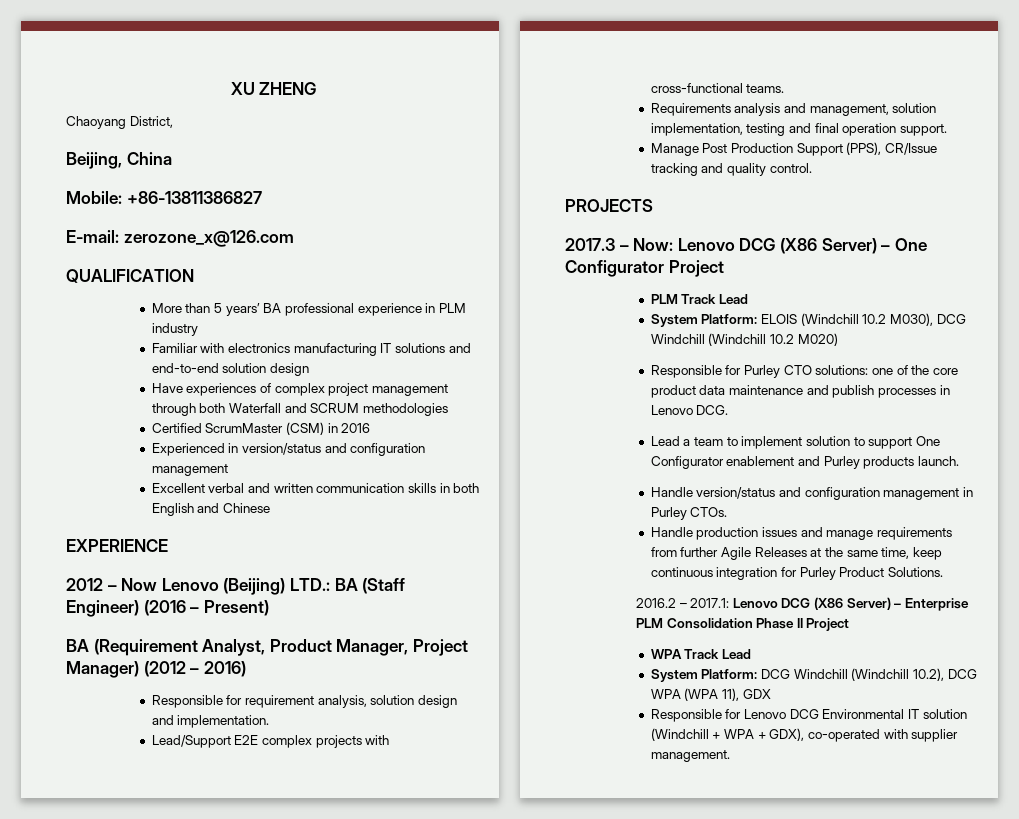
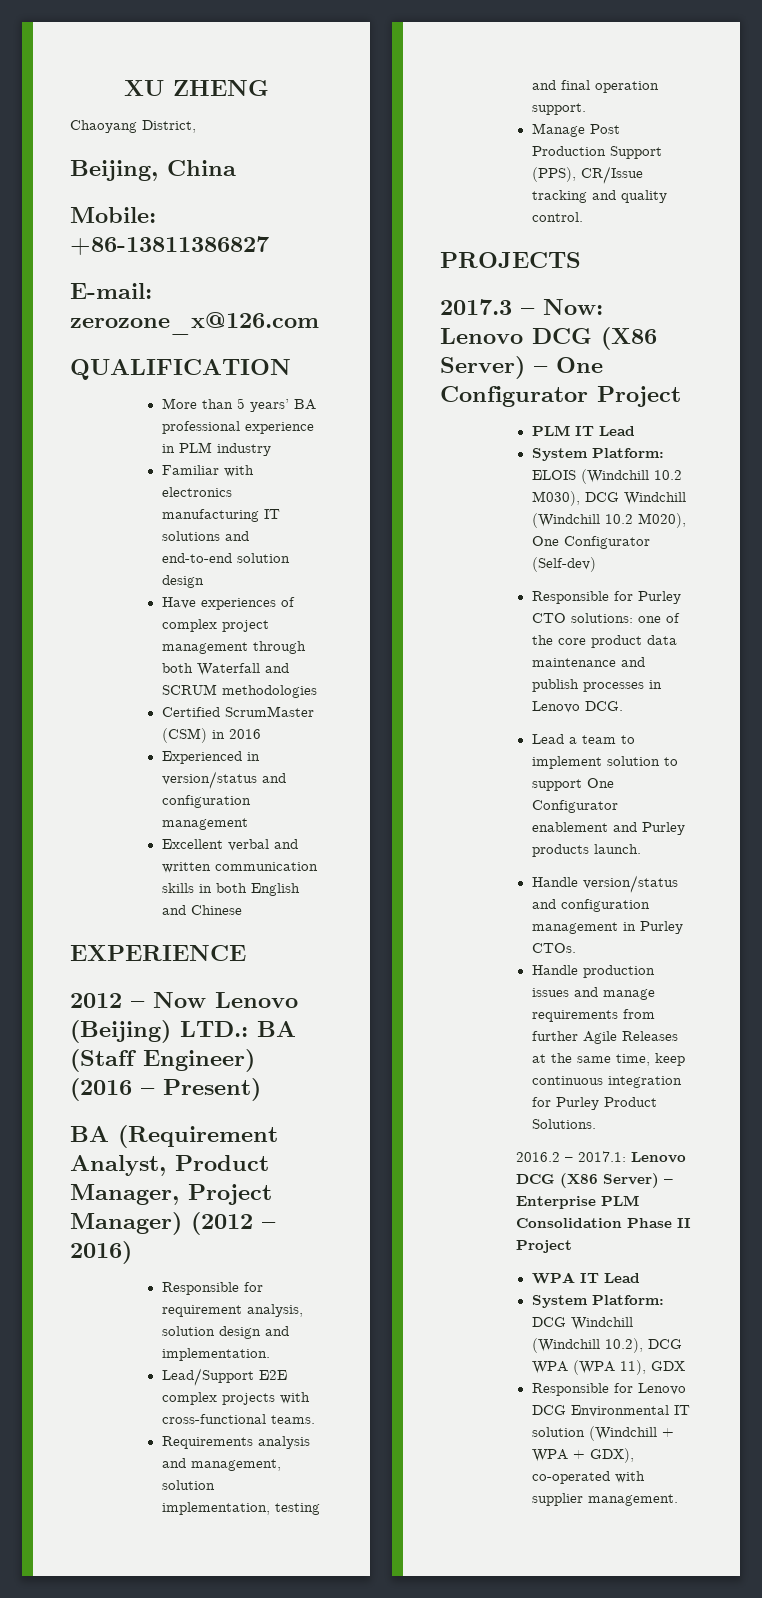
[681,294,717,304] Track -> [574,426,594,436] IT
[797,333,838,346] M020) -> [637,513,686,528] [531,536,650,549] [531,557,596,572] M020), One Configurator (Self-dev)
[684,649,720,659] Track -> [579,1273,599,1283] IT

